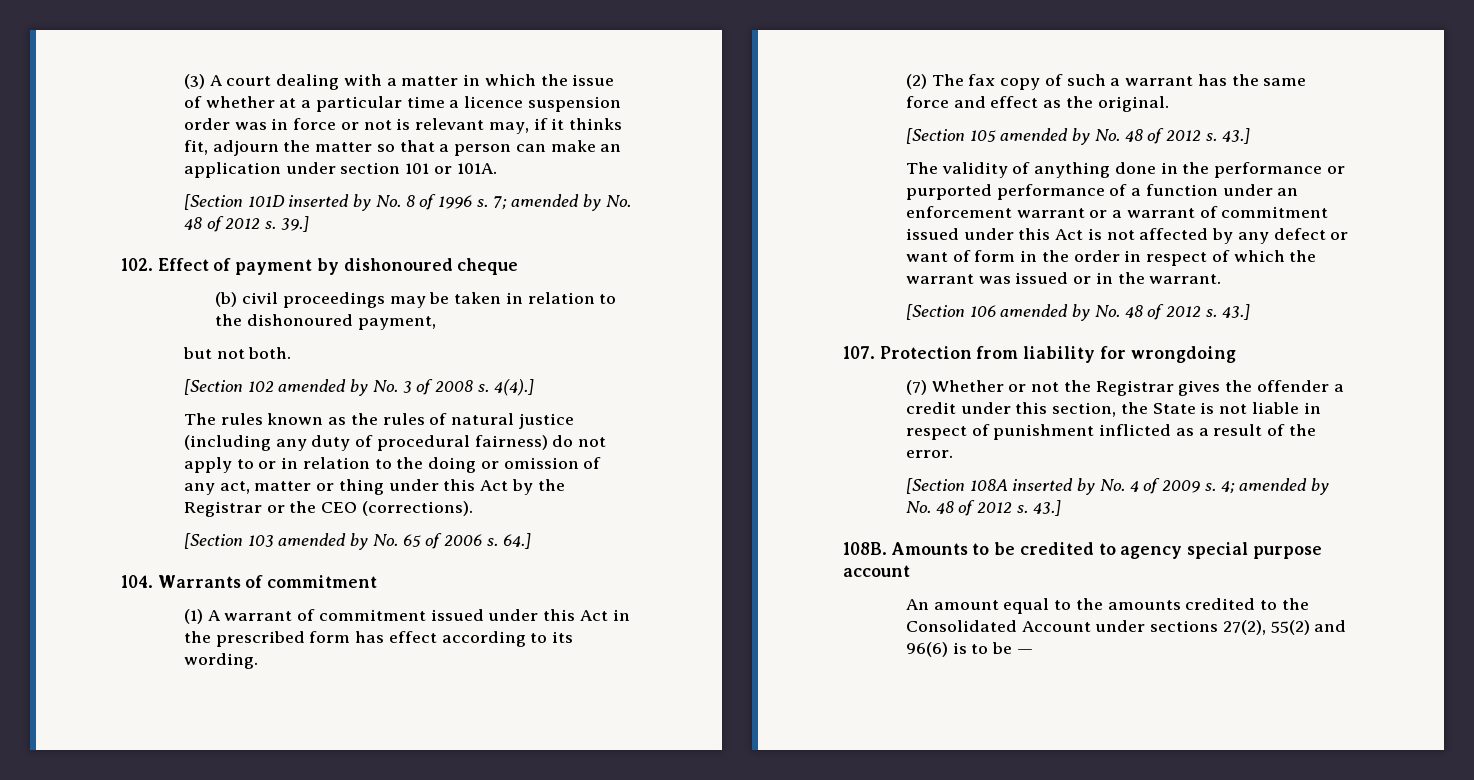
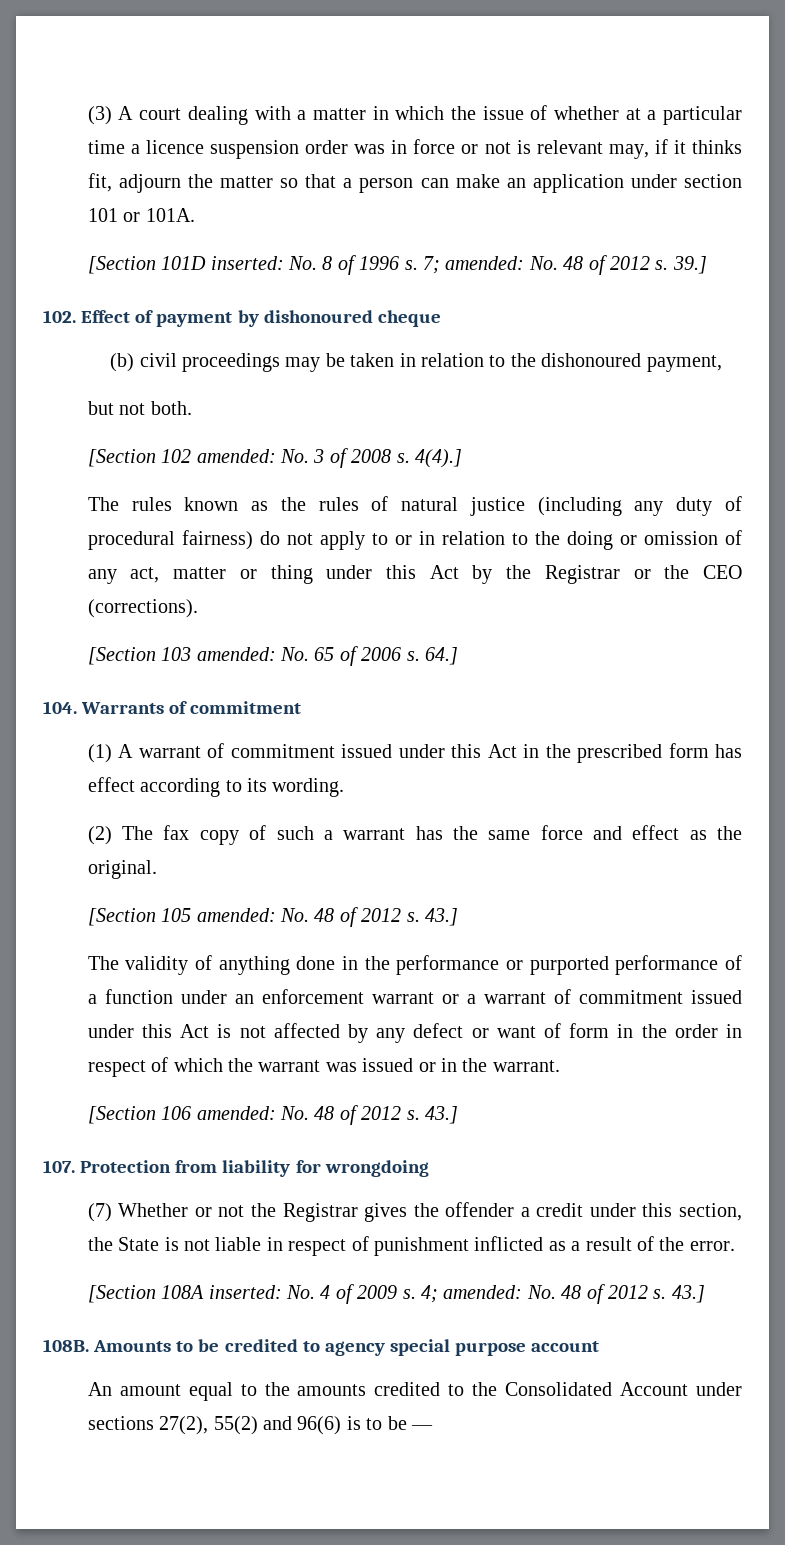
[288,194,372,211] inserted by -> [210,256,284,270] inserted:
[511,194,601,211] amended by -> [445,256,525,270] amended:
[278,379,369,396] amended by -> [196,449,276,463] amended:
[278,533,369,550] amended by -> [196,647,276,661] amended:
[1000,128,1091,145] amended by -> [196,908,276,922] amended:
[1000,304,1091,321] amended by -> [196,1106,276,1120] amended:
[1012,478,1096,495] inserted by -> [208,1285,282,1299] inserted:
[1239,478,1329,495] amended by -> [443,1285,523,1299] amended:

